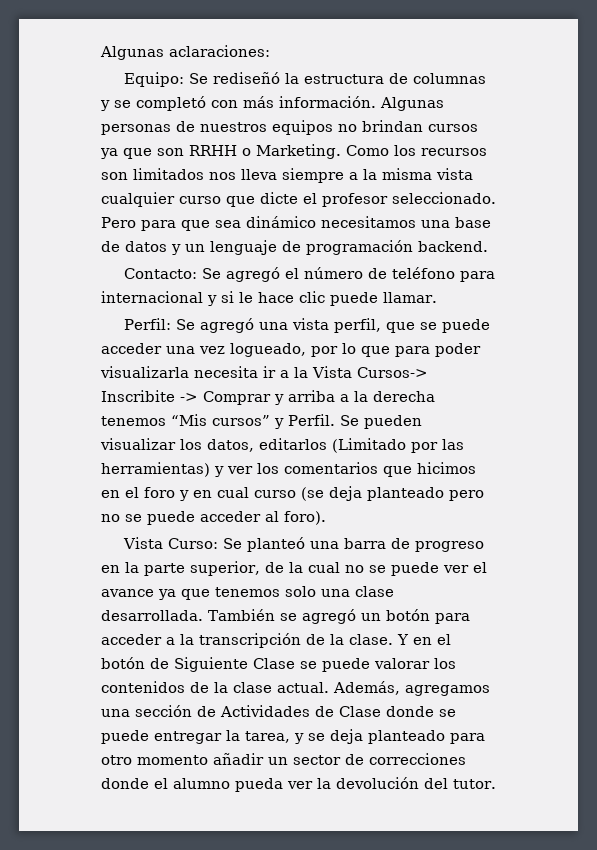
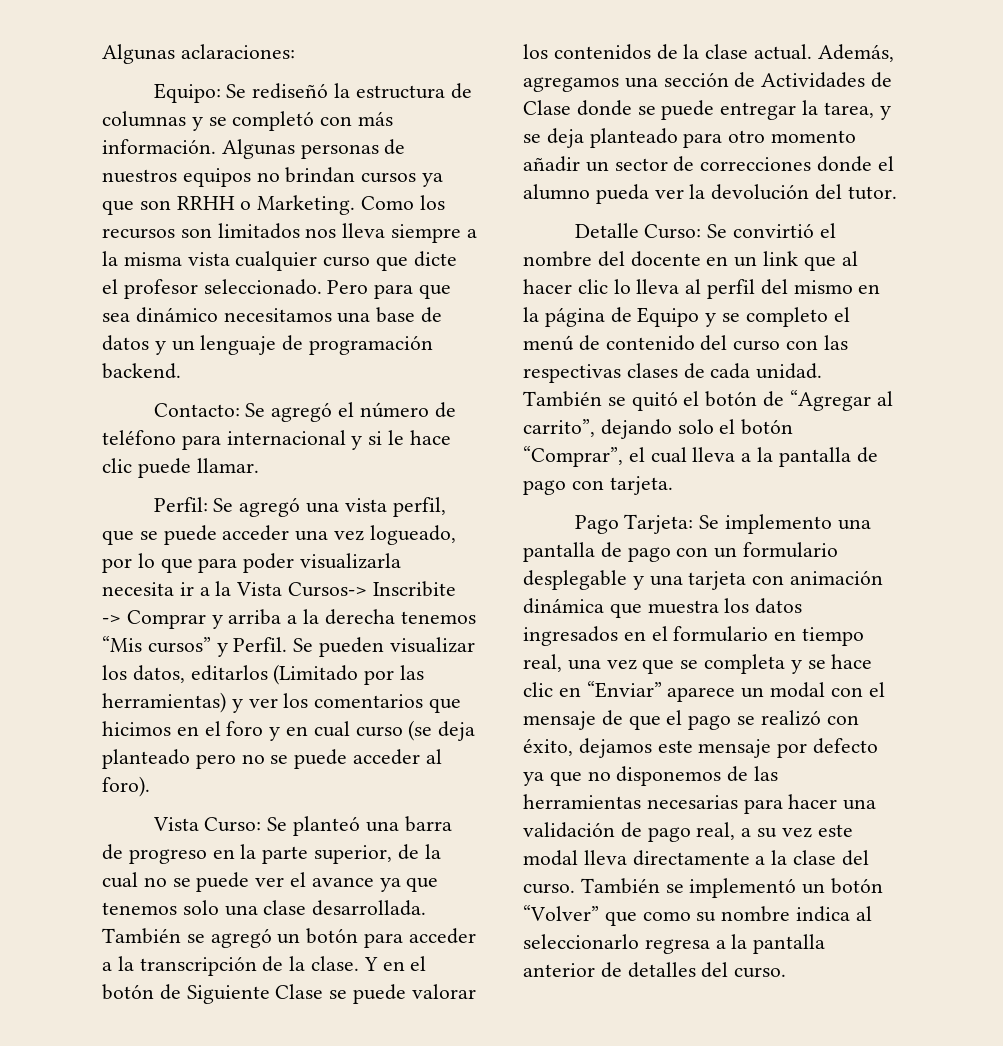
(496, 784) none -> [574,223,836,239] [523,251,858,271] [523,279,881,299] [523,307,850,327] [523,335,848,351] [523,363,823,383] [523,390,893,411] [523,419,794,439] [523,446,878,467] [523,476,673,495] [574,514,871,534] [523,542,839,562] [523,570,884,590] [523,598,803,618] [523,626,865,646] [523,654,873,674] [523,681,885,702] [523,710,859,730] [523,738,879,758] [523,766,779,786] [523,794,877,814] [523,822,853,842] [523,850,869,866] [523,878,884,898] [523,905,872,926] [523,934,826,954] [523,962,787,978] // Detalle Curso: Se convirtió el nombre del docente en un link que al hacer clic lo lleva al perfil del mismo en la página de Equipo y se completo el menú de contenido del curso con las respectivas clases de cada unidad. También se quitó el botón de “Agregar al carrito”, dejando solo el botón “Comprar”, el cual lleva a la pantalla de pago con tarjeta. // Pago Tarjeta: Se implemento una pantalla de pago con un formulario desplegable y una tarjeta con animación dinámica que muestra los datos ingresados en el formulario en tiempo real, una vez que se completa y se hace clic en “Enviar” aparece un modal con el mensaje de que el pago se realizó con éxito, dejamos este mensaje por defecto ya que no disponemos de las herramientas necesarias para hacer una validación de pago real, a su vez este modal lleva directamente a la clase del curso. También se implementó un botón “Volver” que como su nombre indica al seleccionarlo regresa a la pantalla anterior de detalles del curso.

